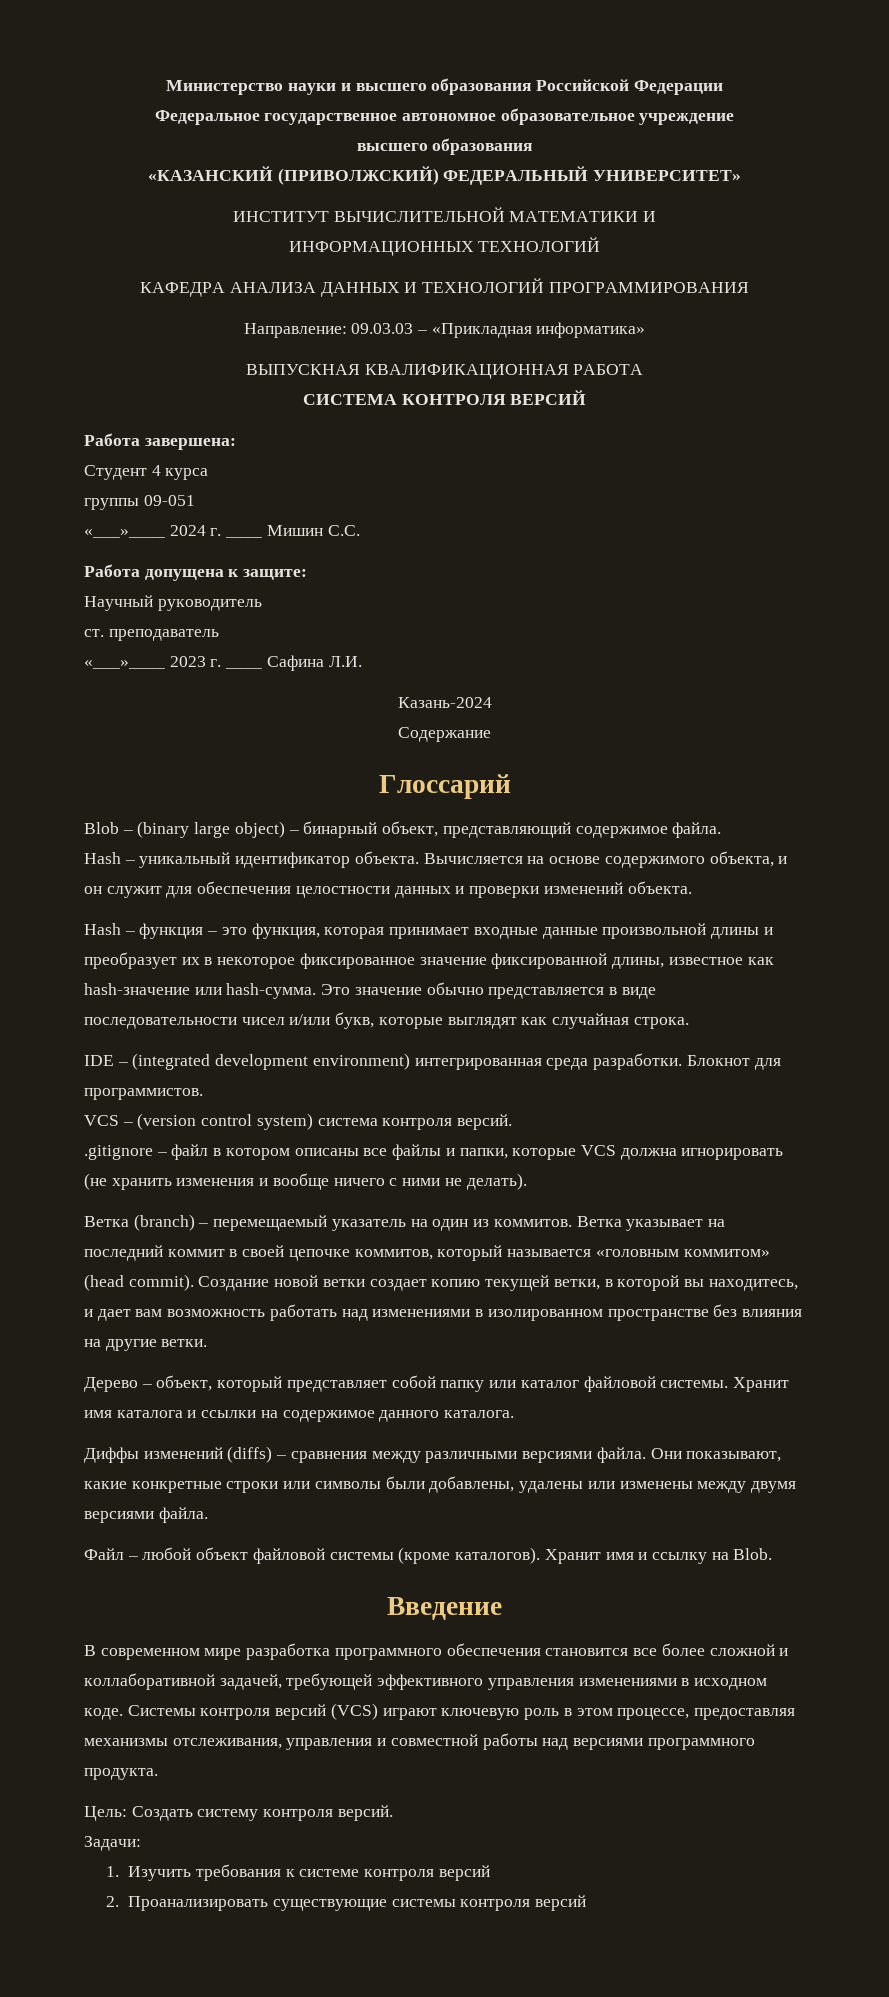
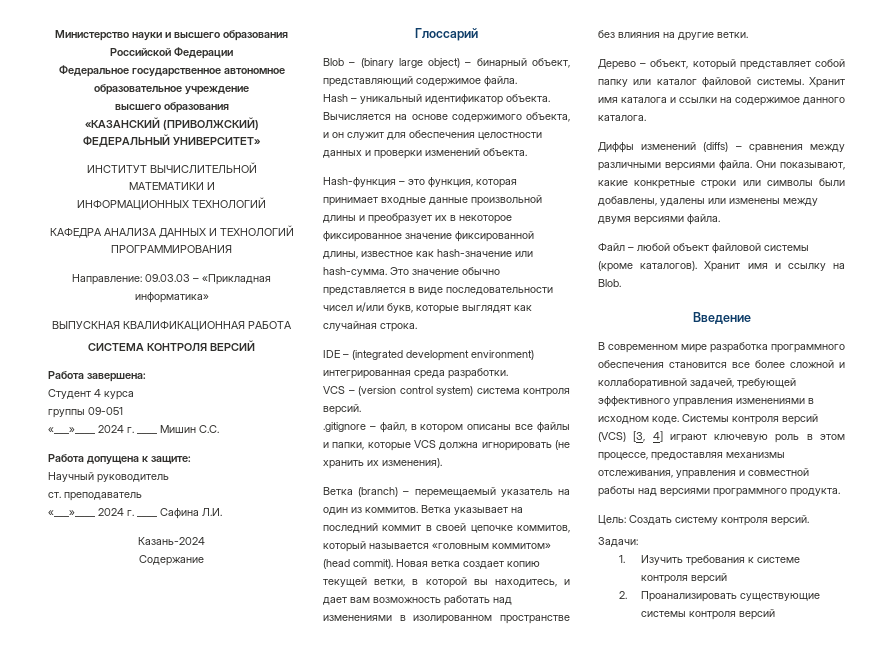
[169,656,206,667] 2023 -> [98,508,124,516] 2024
[84,923,204,939] Hash – функция -> [323,177,396,188] Hash-функция
[686,1055,781,1070] [84,1088,203,1100] Блокнот для программистов. -> (508, 373) none
[171,1144,209,1160] файл -> [379,422,407,433] файл,
[176,1173,527,1190] изменения и вообще ничего с ними не делать). -> [367,458,442,468] их изменения).
[198,1275,365,1291] Создание новой ветки -> [396,559,460,567] Новая ветка
(378, 1711) none -> [633,431,663,442] [3, 4]

